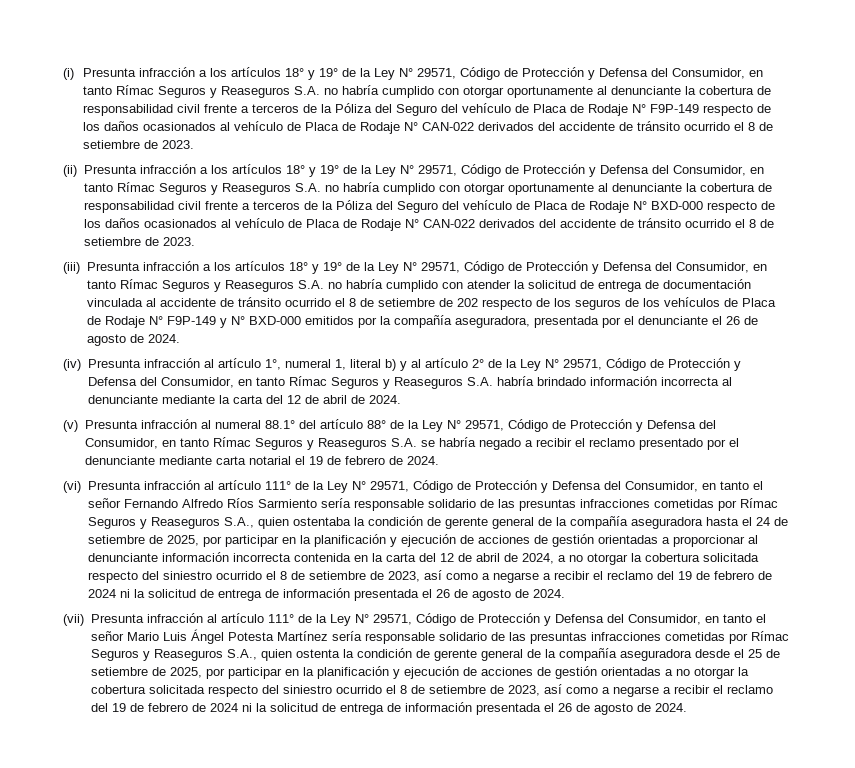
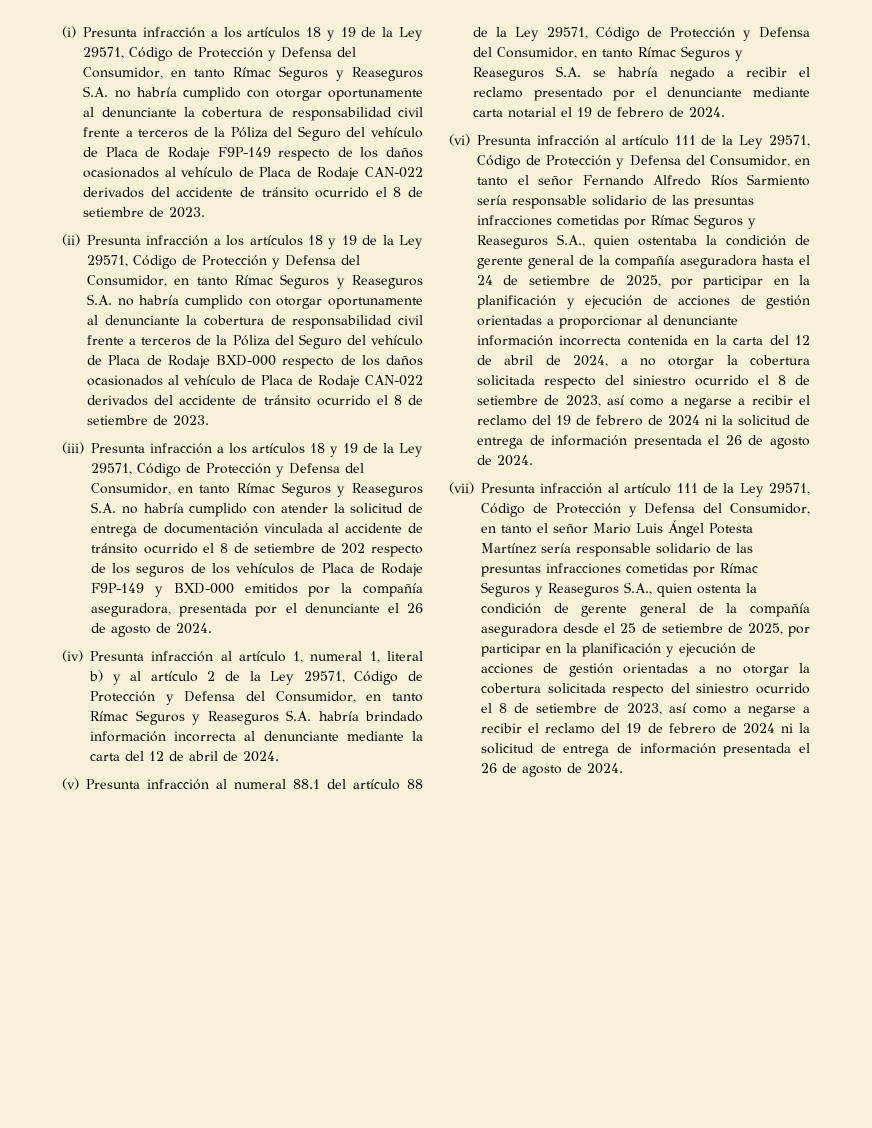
[285,68,414,80] 18° y 19° de la Ley N° -> [306,27,424,41] 18 y 19 de la Ley
[632,104,647,113] N° -> (211, 154) none
[404,122,419,131] N° -> (360, 174) none
[285,165,414,177] 18° y 19° de la Ley N° -> [308,235,423,249] 18 y 19 de la Ley
[632,201,647,210] N° -> (210, 362) none
[404,219,419,228] N° -> (360, 382) none
[288,262,417,274] 18° y 19° de la Ley N° -> [310,443,423,457] 18 y 19 de la Ley
[148,316,163,325] N° -> (424, 570) none
[230,316,245,325] N° -> (163, 591) none
[264,359,281,370] 1°, -> [293,651,304,663] 1,
[471,359,559,371] 2° de la Ley N° -> [207,671,295,685] 2 de la Ley
[264,420,295,429] 88.1° -> [293,779,320,789] 88.1
[366,420,461,432] 88° de la Ley N° -> [407,779,423,789] [473,27,539,41] 88 de la Ley
[264,481,366,493] 111° de la Ley N° -> [674,135,764,149] 111 de la Ley
[267,614,369,626] 111° de la Ley N° -> [676,483,764,497] 111 de la Ley

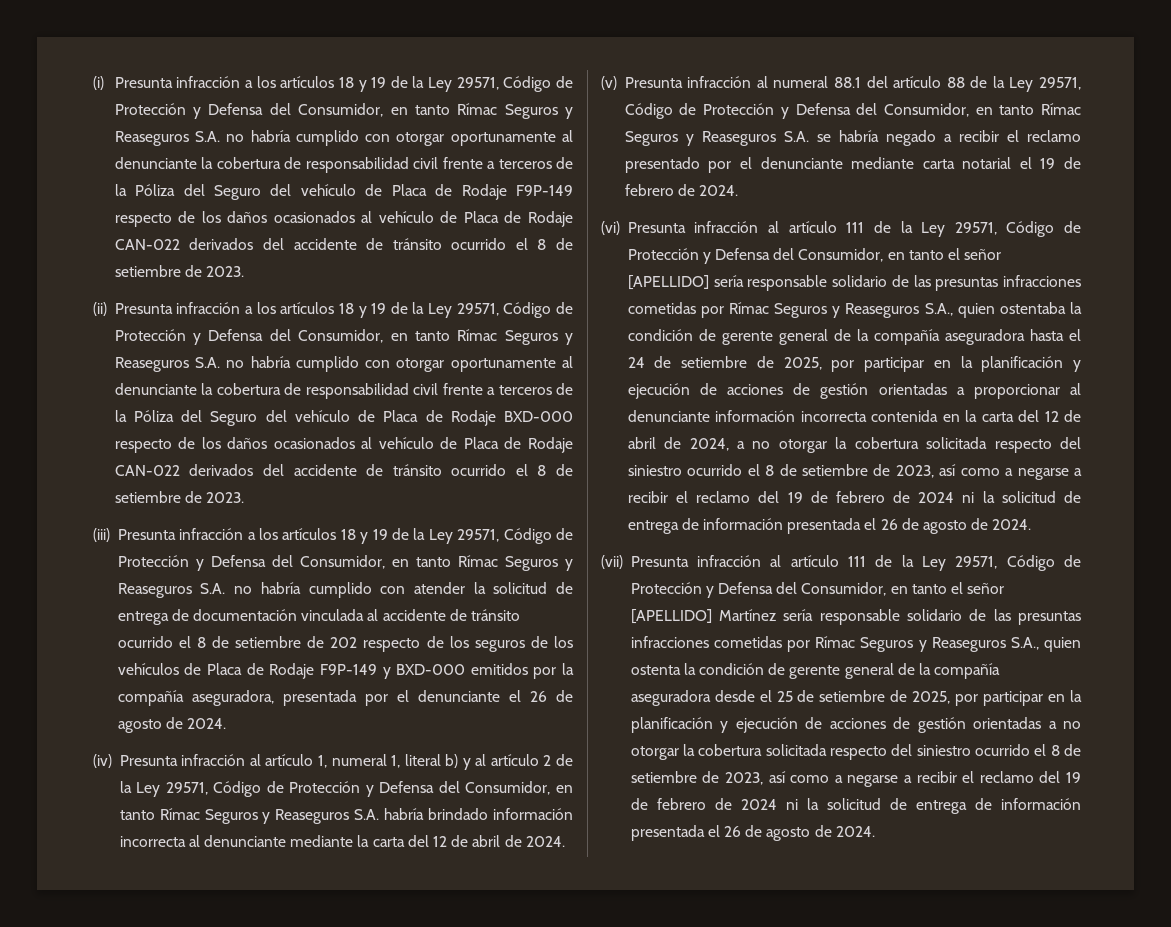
[582,174,810,186] Fernando Alfredo Ríos Sarmiento -> [627,275,709,290] [APELLIDO]
[593,520,753,537] Mario Luis Ángel Potesta -> [630,609,712,624] [APELLIDO]

